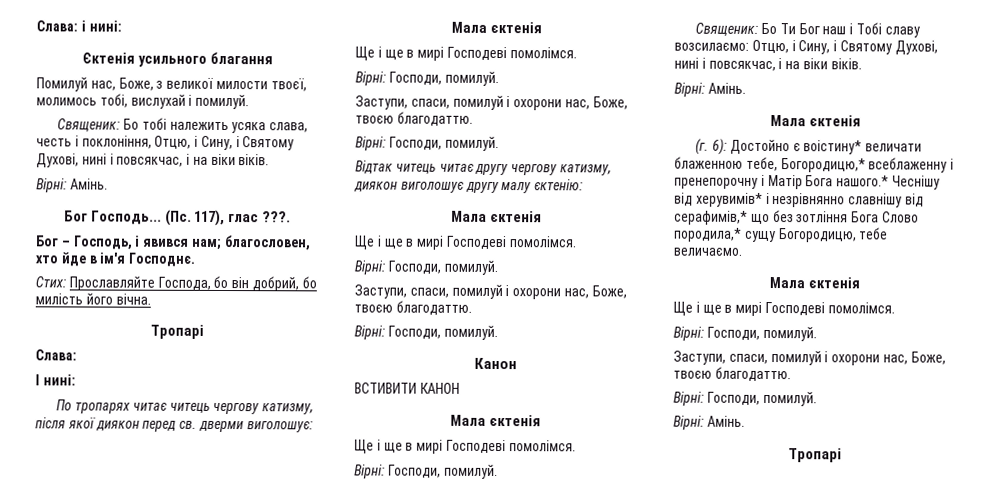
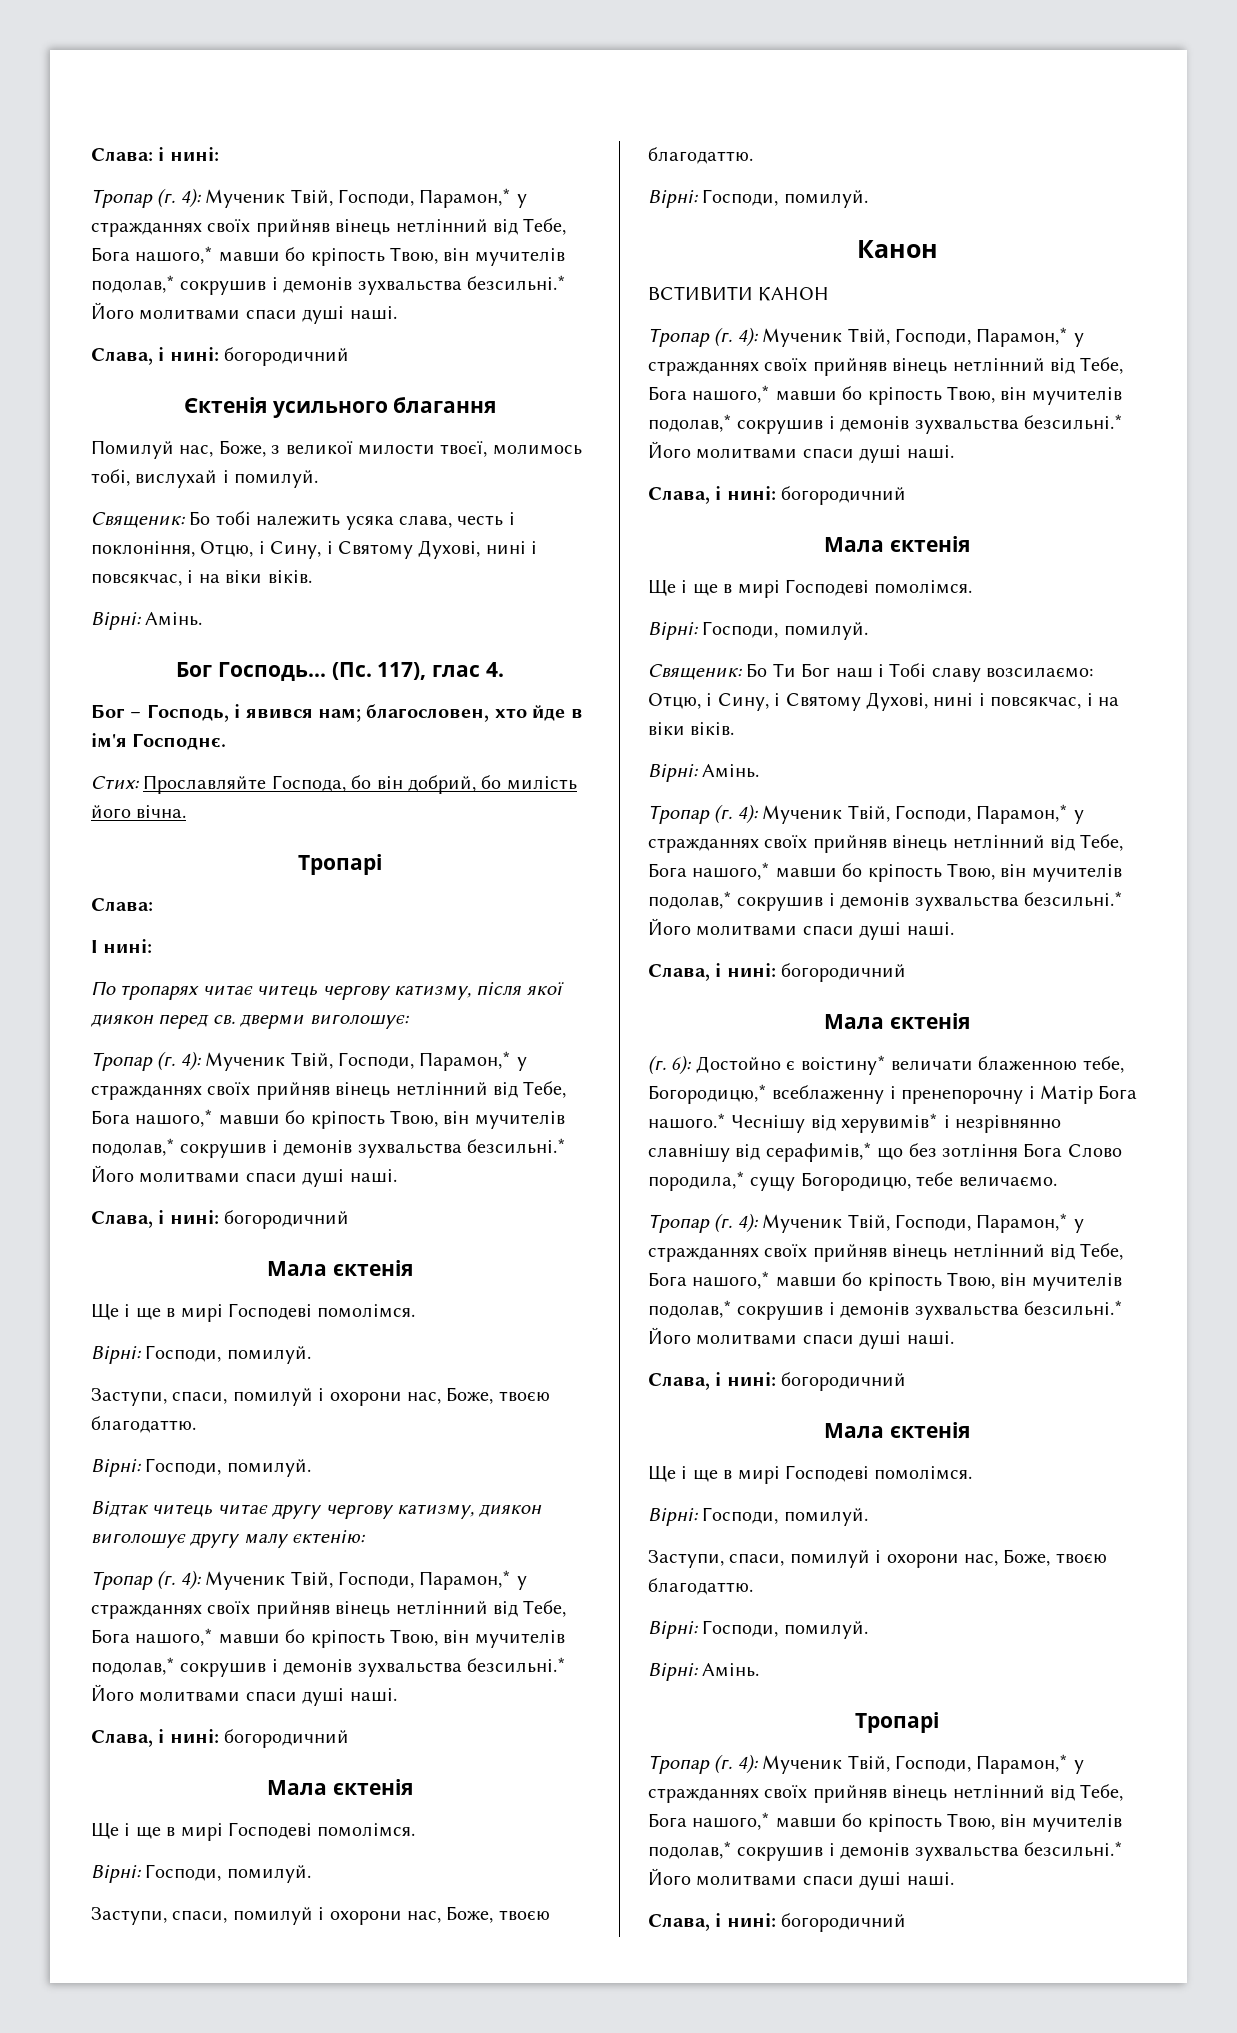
(122, 26) none -> [91,188,527,208] [91,218,567,237] [91,246,565,266] [91,275,566,295] [91,302,397,324] [91,347,350,366] // Тропар (г. 4): Мученик Твій, Господи, Парамон,* у стражданнях своїх прийняв вінець нетлінний від Тебе, Бога нашого,* мавши бо кріпость Твою, він мучителів подолав,* сокрушив і демонів зухвальства безсильні.* Його молитвами спаси душі наші. // Слава, і нині: богородичний
[262,211,292,223] ???. -> [485,662,504,677] 4.
(313, 427) none -> [91,1051,527,1071] [91,1081,567,1100] [91,1109,565,1129] [91,1138,566,1158] [91,1165,397,1187] [91,1210,350,1229] // Тропар (г. 4): Мученик Твій, Господи, Парамон,* у стражданнях своїх прийняв вінець нетлінний від Тебе, Бога нашого,* мавши бо кріпость Твою, він мучителів подолав,* сокрушив і демонів зухвальства безсильні.* Його молитвами спаси душі наші. // Слава, і нині: богородичний
(584, 185) none -> [91,1570,527,1590] [91,1600,567,1619] [91,1628,565,1648] [91,1657,566,1677] [91,1684,397,1706] [91,1729,350,1748] // Тропар (г. 4): Мученик Твій, Господи, Парамон,* у стражданнях своїх прийняв вінець нетлінний від Тебе, Бога нашого,* мавши бо кріпость Твою, він мучителів подолав,* сокрушив і демонів зухвальства безсильні.* Його молитвами спаси душі наші. // Слава, і нині: богородичний
(460, 388) none -> [648,327,1084,347] [648,357,1124,376] [648,385,1122,405] [648,414,1123,434] [648,441,954,463] [648,486,907,505] // Тропар (г. 4): Мученик Твій, Господи, Парамон,* у стражданнях своїх прийняв вінець нетлінний від Тебе, Бога нашого,* мавши бо кріпость Твою, він мучителів подолав,* сокрушив і демонів зухвальства безсильні.* Його молитвами спаси душі наші. // Слава, і нині: богородичний
(746, 88) none -> [648,804,1084,824] [648,834,1124,853] [648,862,1122,882] [648,891,1123,911] [648,918,954,940] [648,963,907,982] // Тропар (г. 4): Мученик Твій, Господи, Парамон,* у стражданнях своїх прийняв вінець нетлінний від Тебе, Бога нашого,* мавши бо кріпость Твою, він мучителів подолав,* сокрушив і демонів зухвальства безсильні.* Його молитвами спаси душі наші. // Слава, і нині: богородичний
(743, 251) none -> [648,1213,1084,1233] [648,1243,1124,1262] [648,1271,1122,1291] [648,1300,1123,1320] [648,1327,954,1349] [648,1372,907,1391] // Тропар (г. 4): Мученик Твій, Господи, Парамон,* у стражданнях своїх прийняв вінець нетлінний від Тебе, Бога нашого,* мавши бо кріпость Твою, він мучителів подолав,* сокрушив і демонів зухвальства безсильні.* Його молитвами спаси душі наші. // Слава, і нині: богородичний
(842, 455) none -> [648,1754,1084,1774] [648,1784,1124,1803] [648,1812,1122,1832] [648,1841,1123,1861] [648,1868,954,1890] [648,1913,907,1932] // Тропар (г. 4): Мученик Твій, Господи, Парамон,* у стражданнях своїх прийняв вінець нетлінний від Тебе, Бога нашого,* мавши бо кріпость Твою, він мучителів подолав,* сокрушив і демонів зухвальства безсильні.* Його молитвами спаси душі наші. // Слава, і нині: богородичний

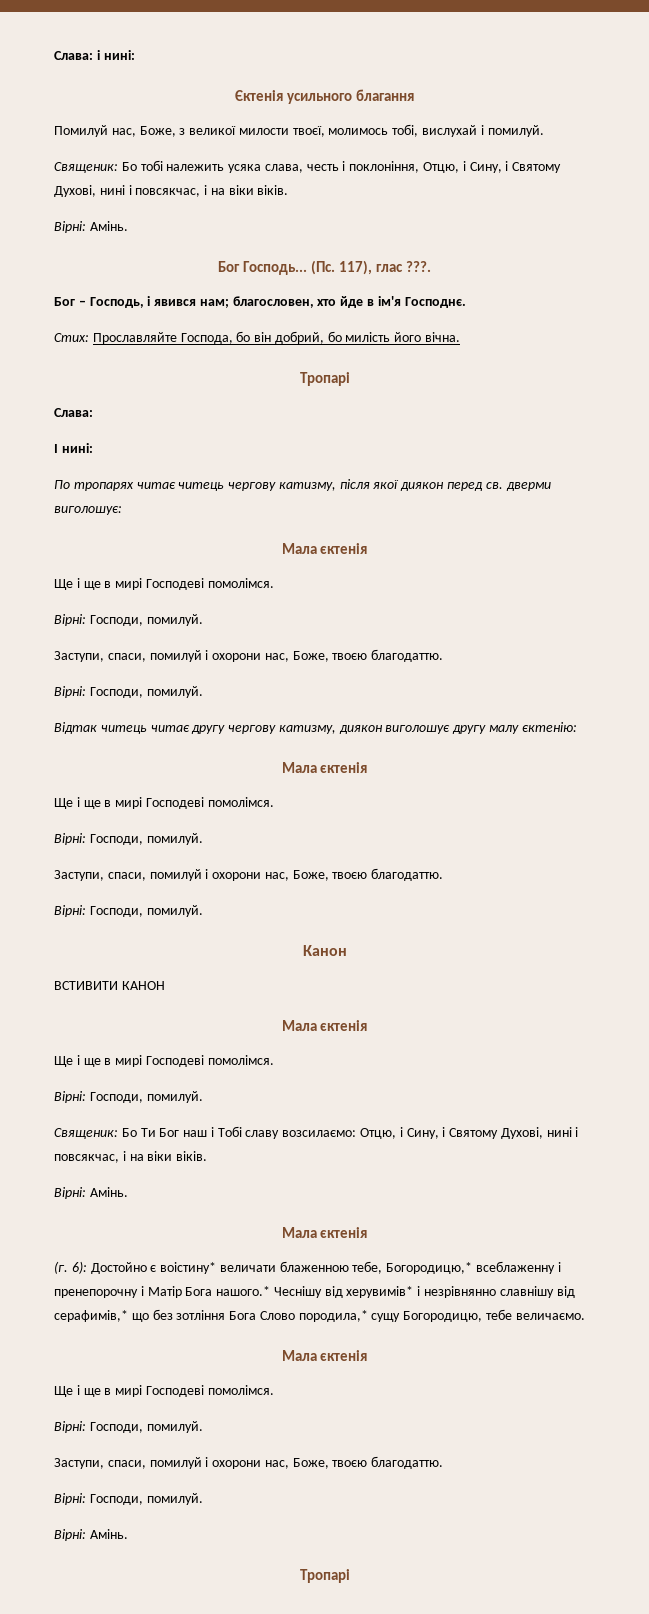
[91,188,527,208] [91,218,567,237] [91,246,565,266] [91,275,566,295] [91,302,397,324] [91,347,350,366] // Тропар (г. 4): Мученик Твій, Господи, Парамон,* у стражданнях своїх прийняв вінець нетлінний від Тебе, Бога нашого,* мавши бо кріпость Твою, він мучителів подолав,* сокрушив і демонів зухвальства безсильні.* Його молитвами спаси душі наші. // Слава, і нині: богородичний -> (135, 55) none
[485,662,504,677] 4. -> [405,261,431,272] ???.
[91,1051,527,1071] [91,1081,567,1100] [91,1109,565,1129] [91,1138,566,1158] [91,1165,397,1187] [91,1210,350,1229] // Тропар (г. 4): Мученик Твій, Господи, Парамон,* у стражданнях своїх прийняв вінець нетлінний від Тебе, Бога нашого,* мавши бо кріпость Твою, він мучителів подолав,* сокрушив і демонів зухвальства безсильні.* Його молитвами спаси душі наші. // Слава, і нині: богородичний -> (122, 510) none
[91,1570,527,1590] [91,1600,567,1619] [91,1628,565,1648] [91,1657,566,1677] [91,1684,397,1706] [91,1729,350,1748] // Тропар (г. 4): Мученик Твій, Господи, Парамон,* у стражданнях своїх прийняв вінець нетлінний від Тебе, Бога нашого,* мавши бо кріпость Твою, він мучителів подолав,* сокрушив і демонів зухвальства безсильні.* Його молитвами спаси душі наші. // Слава, і нині: богородичний -> (577, 727) none
[648,327,1084,347] [648,357,1124,376] [648,385,1122,405] [648,414,1123,434] [648,441,954,463] [648,486,907,505] // Тропар (г. 4): Мученик Твій, Господи, Парамон,* у стражданнях своїх прийняв вінець нетлінний від Тебе, Бога нашого,* мавши бо кріпость Твою, він мучителів подолав,* сокрушив і демонів зухвальства безсильні.* Його молитвами спаси душі наші. // Слава, і нині: богородичний -> (165, 985) none
[648,804,1084,824] [648,834,1124,853] [648,862,1122,882] [648,891,1123,911] [648,918,954,940] [648,963,907,982] // Тропар (г. 4): Мученик Твій, Господи, Парамон,* у стражданнях своїх прийняв вінець нетлінний від Тебе, Бога нашого,* мавши бо кріпость Твою, він мучителів подолав,* сокрушив і демонів зухвальства безсильні.* Його молитвами спаси душі наші. // Слава, і нині: богородичний -> (128, 1192) none
[648,1213,1084,1233] [648,1243,1124,1262] [648,1271,1122,1291] [648,1300,1123,1320] [648,1327,954,1349] [648,1372,907,1391] // Тропар (г. 4): Мученик Твій, Господи, Парамон,* у стражданнях своїх прийняв вінець нетлінний від Тебе, Бога нашого,* мавши бо кріпость Твою, він мучителів подолав,* сокрушив і демонів зухвальства безсильні.* Його молитвами спаси душі наші. // Слава, і нині: богородичний -> (585, 1316) none
[648,1754,1084,1774] [648,1784,1124,1803] [648,1812,1122,1832] [648,1841,1123,1861] [648,1868,954,1890] [648,1913,907,1932] // Тропар (г. 4): Мученик Твій, Господи, Парамон,* у стражданнях своїх прийняв вінець нетлінний від Тебе, Бога нашого,* мавши бо кріпость Твою, він мучителів подолав,* сокрушив і демонів зухвальства безсильні.* Його молитвами спаси душі наші. // Слава, і нині: богородичний -> (350, 1576) none

